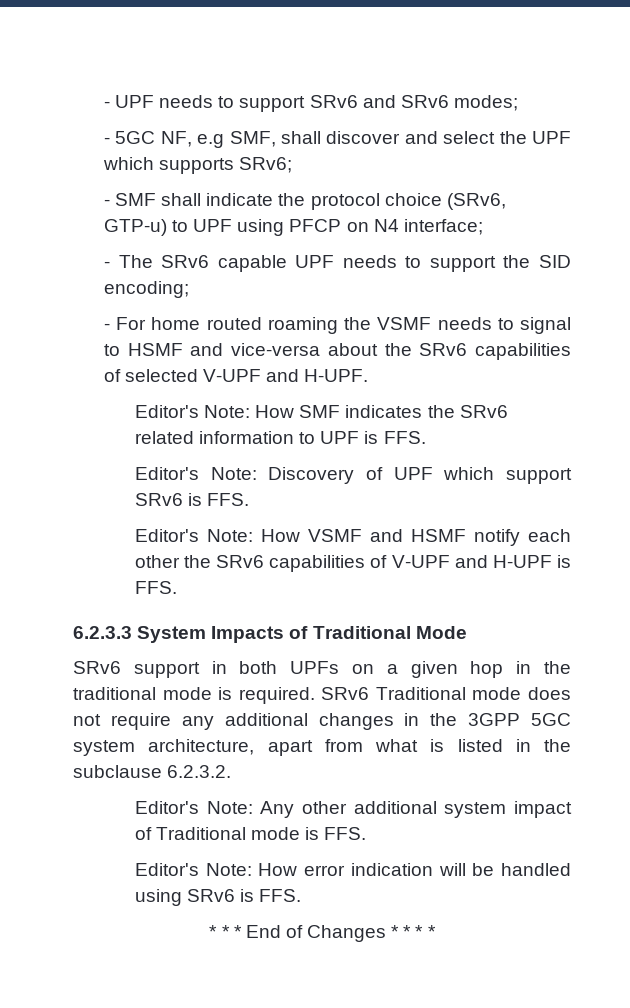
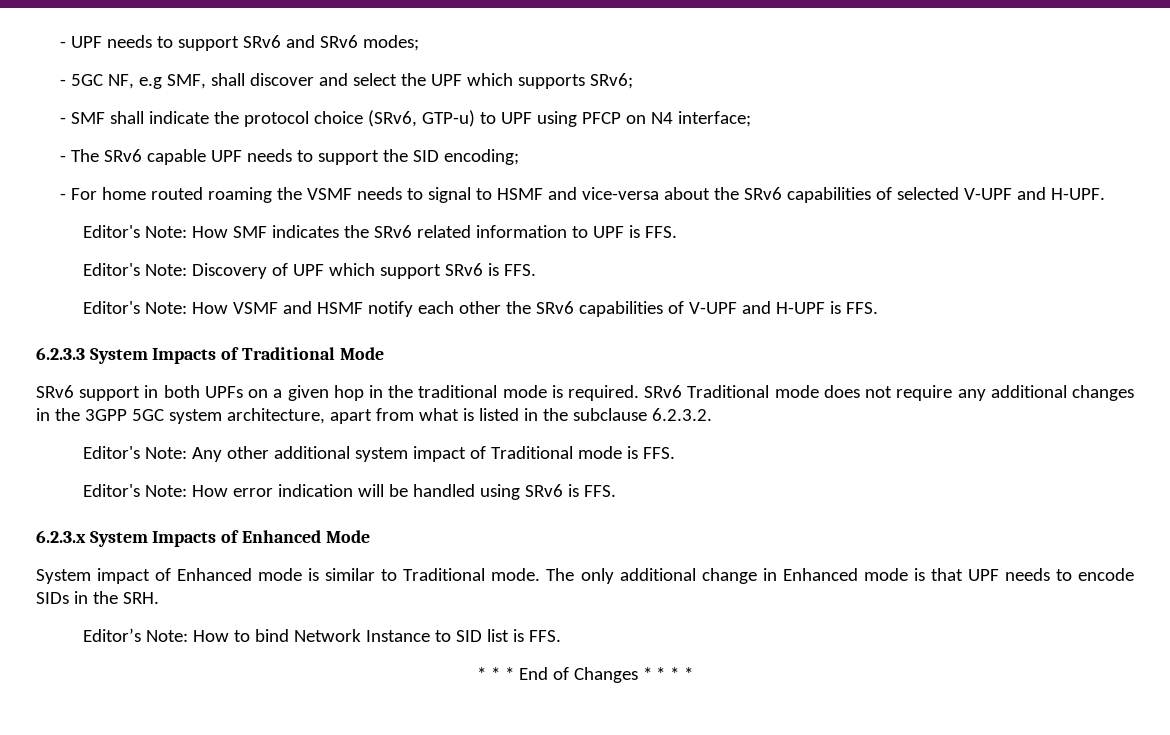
(302, 895) none -> [36,530,370,547] [36,568,1134,584] [36,591,159,604] [83,628,562,642] // 6.2.3.x System Impacts of Enhanced Mode // System impact of Enhanced mode is similar to Traditional mode. The only additional change in Enhanced mode is that UPF needs to encode SIDs in the SRH. // Editor’s Note: How to bind Network Instance to SID list is FFS.

